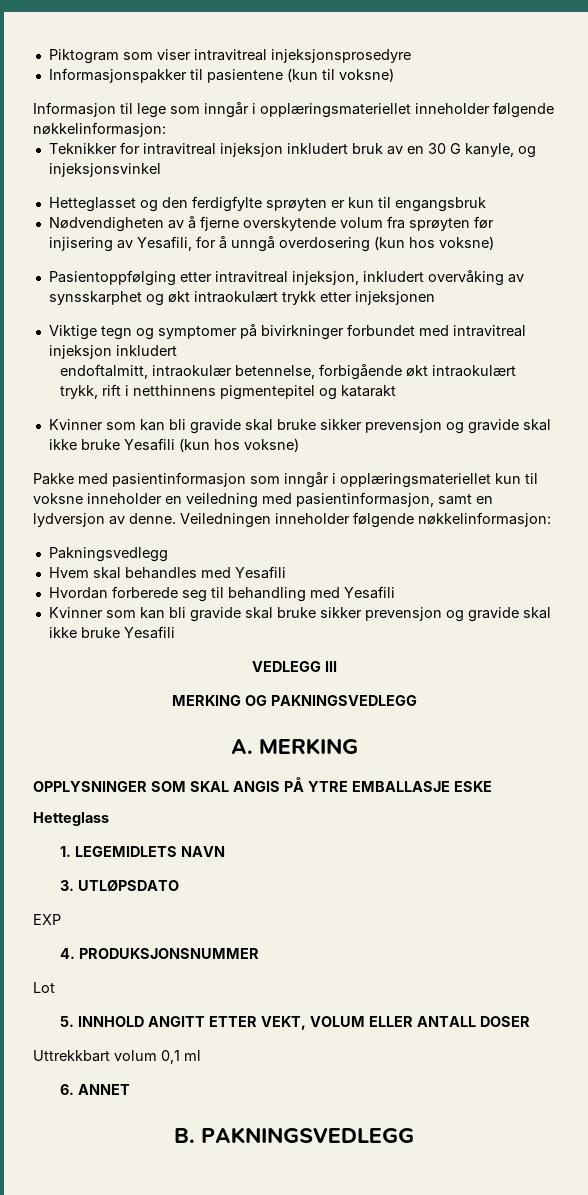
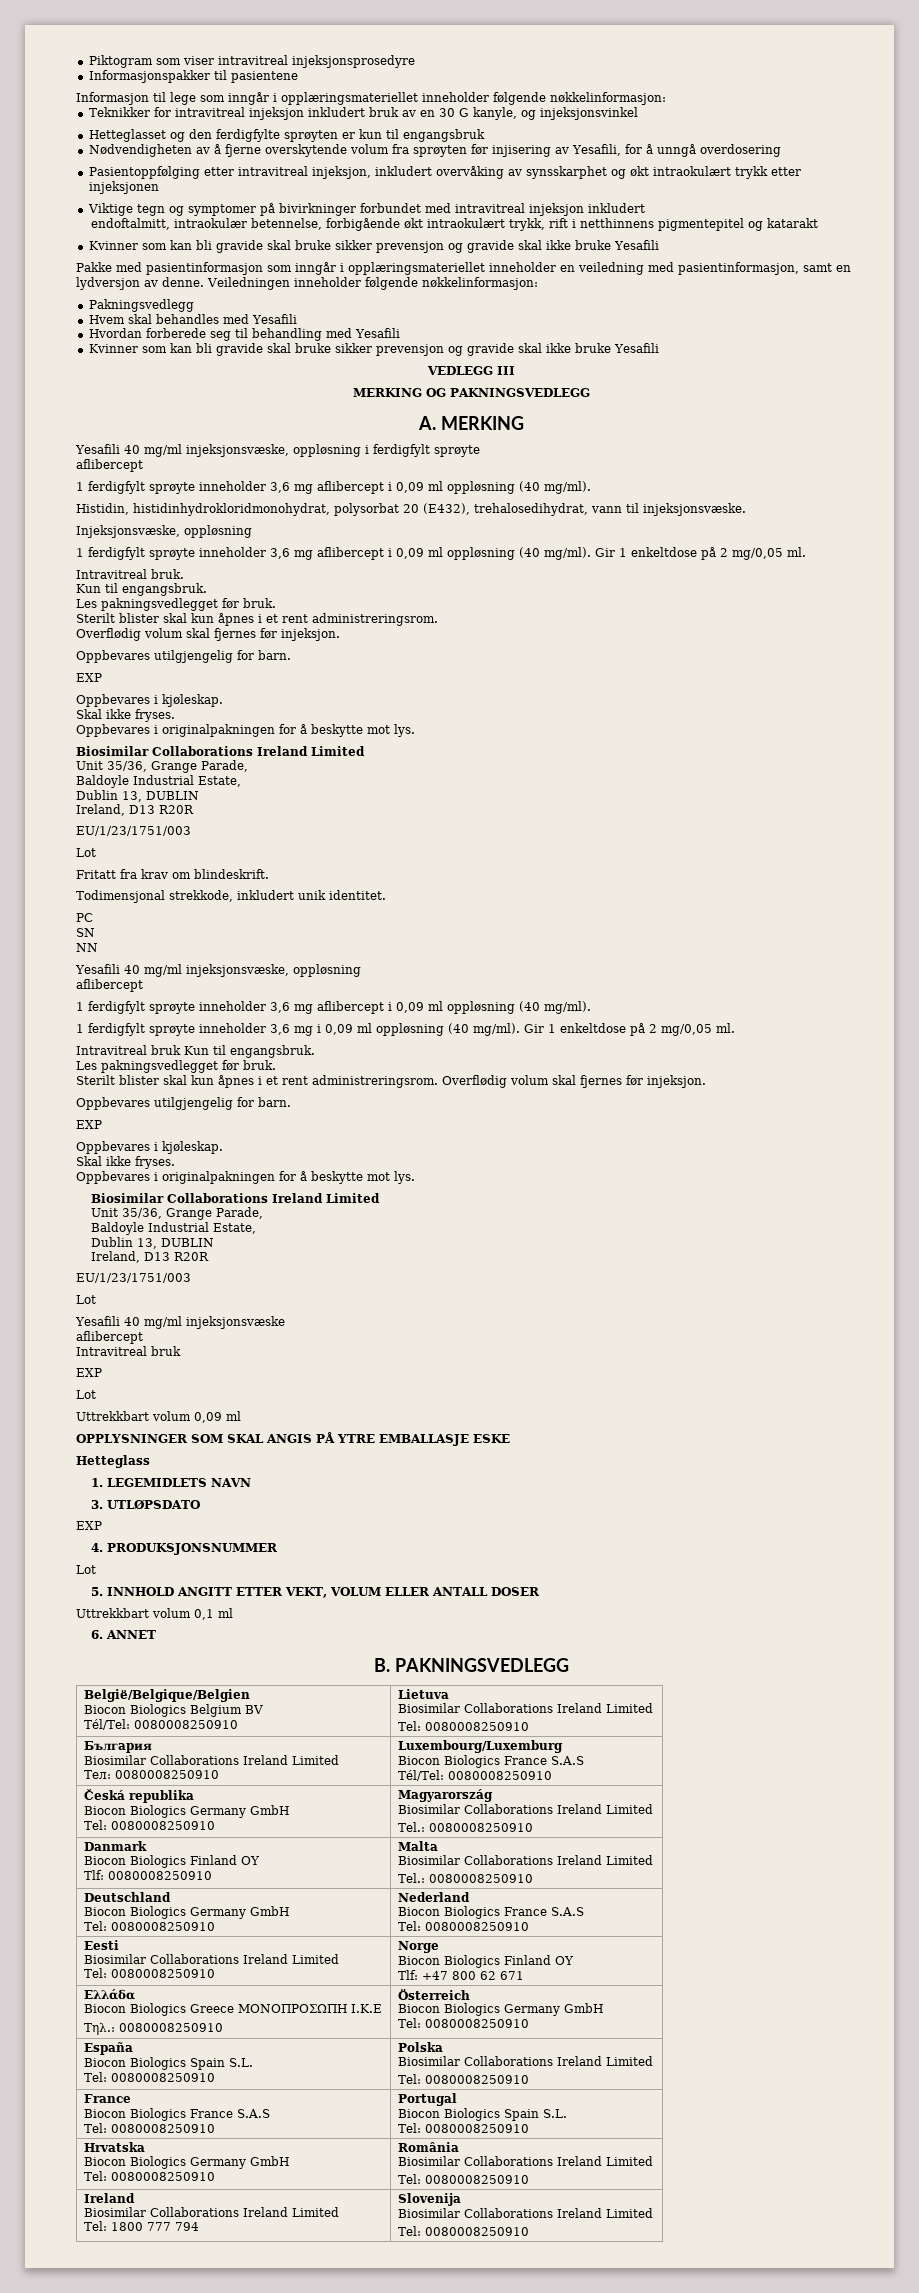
[286,68,394,82] (kun til voksne) -> (298, 77) none
[373,236,494,250] (kun hos voksne) -> (781, 150) none
[178,438,299,452] (kun hos voksne) -> (659, 245) none
[495,473,538,484] [33,493,83,504] kun til voksne -> (485, 268) none
(358, 746) none -> [75,444,480,457] [76,459,143,472] [76,481,591,494] [76,503,746,516] [76,525,252,538] [76,547,806,560] [76,569,184,579] [76,583,207,596] [76,598,276,611] [76,613,438,626] [76,628,340,641] [76,650,291,663] [76,673,102,682] [76,694,223,707] [76,709,175,722] [76,724,415,737] [76,746,365,756] [76,760,248,773] [76,775,241,788] [76,790,199,802] [76,804,194,816] [76,826,191,836] [76,848,96,857] [76,869,269,879] [76,890,386,903] [76,913,93,922] [76,928,95,937] [76,943,98,952] [75,964,361,977] [76,979,143,992] [76,1001,591,1014] [76,1023,735,1036] [76,1045,315,1058] [76,1060,276,1073] [76,1075,706,1088] [76,1097,291,1110] [76,1120,102,1129] [76,1141,223,1154] [76,1156,175,1169] [76,1171,415,1184] [91,1193,381,1203] [91,1207,264,1220] [91,1222,257,1235] [91,1237,215,1249] [91,1251,210,1263] [76,1273,191,1283] [76,1295,96,1304] [75,1316,285,1329] [76,1331,143,1344] [76,1346,181,1356] [76,1368,102,1377] [76,1390,96,1399] [76,1411,241,1423] // Yesafili 40 mg/ml injeksjonsvæske, oppløsning i ferdigfylt sprøyte // aflibercept // 1 ferdigfylt sprøyte inneholder 3,6 mg aflibercept i 0,09 ml oppløsning (40 mg/ml). // Histidin, histidinhydrokloridmonohydrat, polysorbat 20 (E432), trehalosedihydrat, vann til injeksjonsvæske. // Injeksjonsvæske, oppløsning // 1 ferdigfylt sprøyte inneholder 3,6 mg aflibercept i 0,09 ml oppløsning (40 mg/ml). Gir 1 enkeltdose på 2 mg/0,05 ml. // Intravitreal bruk. // Kun til engangsbruk. // Les pakningsvedlegget før bruk. // Sterilt blister skal kun åpnes i et rent administreringsrom. // Overflødig volum skal fjernes før injeksjon. // Oppbevares utilgjengelig for barn. // EXP // Oppbevares i kjøleskap. // Skal ikke fryses. // Oppbevares i originalpakningen for å beskytte mot lys. // Biosimilar Collaborations Ireland Limited // Unit 35/36, Grange Parade, // Baldoyle Industrial Estate, // Dublin 13, DUBLIN // Ireland, D13 R20R // EU/1/23/1751/003 // Lot // Fritatt fra krav om blindeskrift. // Todimensjonal strekkode, inkludert unik identitet. // PC // SN // NN // Yesafili 40 mg/ml injeksjonsvæske, oppløsning // aflibercept // 1 ferdigfylt sprøyte inneholder 3,6 mg aflibercept i 0,09 ml oppløsning (40 mg/ml). // 1 ferdigfylt sprøyte inneholder 3,6 mg i 0,09 ml oppløsning (40 mg/ml). Gir 1 enkeltdose på 2 mg/0,05 ml. // Intravitreal bruk Kun til engangsbruk. // Les pakningsvedlegget før bruk. // Sterilt blister skal kun åpnes i et rent administreringsrom. Overflødig volum skal fjernes før injeksjon. // Oppbevares utilgjengelig for barn. // EXP // Oppbevares i kjøleskap. // Skal ikke fryses. // Oppbevares i originalpakningen for å beskytte mot lys. // Biosimilar Collaborations Ireland Limited // Unit 35/36, Grange Parade, // Baldoyle Industrial Estate, // Dublin 13, DUBLIN // Ireland, D13 R20R // EU/1/23/1751/003 // Lot // Yesafili 40 mg/ml injeksjonsvæske // aflibercept // Intravitreal bruk // EXP // Lot // Uttrekkbart volum 0,09 ml
(414, 1135) none -> [83,1689,250,1702] [83,1704,263,1717] [83,1719,238,1730] [397,1689,449,1699] [397,1703,653,1713] [397,1721,529,1731] [83,1741,152,1753] [83,1755,339,1765] [83,1770,219,1779] [397,1740,563,1753] [397,1755,584,1768] [397,1770,552,1781] [83,1789,194,1803] [83,1805,289,1818] [83,1820,215,1830] [397,1789,493,1802] [397,1804,653,1814] [397,1822,533,1832] [83,1841,147,1851] [83,1855,260,1868] [83,1870,212,1880] [397,1841,438,1851] [397,1855,653,1865] [397,1873,533,1883] [83,1892,171,1902] [83,1906,289,1919] [83,1921,215,1931] [397,1892,470,1902] [397,1906,584,1919] [397,1921,529,1931] [83,1940,119,1950] [83,1954,339,1964] [83,1968,215,1978] [397,1941,439,1953] [397,1955,574,1968] [397,1970,524,1980] [83,1989,135,2000] [83,2003,382,2016] [83,2022,223,2035] [397,1989,470,2000] [397,2003,603,2016] [397,2018,529,2028] [83,2042,133,2055] [83,2057,253,2070] [83,2072,215,2082] [397,2042,443,2052] [397,2056,653,2066] [397,2074,529,2084] [83,2094,131,2103] [83,2108,270,2121] [83,2123,215,2133] [397,2093,457,2106] [397,2108,567,2121] [397,2123,529,2133] [83,2142,145,2152] [83,2156,289,2169] [83,2171,215,2181] [397,2142,459,2152] [397,2156,653,2166] [397,2174,529,2184] [83,2193,135,2203] [83,2207,339,2217] [83,2221,199,2231] [397,2193,461,2206] [397,2208,653,2218] [397,2226,529,2236] // België/Belgique/Belgien // Biocon Biologics Belgium BV // Tél/Tel: 0080008250910 | Lietuva // Biosimilar Collaborations Ireland Limited // Tel: 0080008250910 // България // Biosimilar Collaborations Ireland Limited // Тел: 0080008250910 | Luxembourg/Luxemburg // Biocon Biologics France S.A.S // Tél/Tel: 0080008250910 // Česká republika // Biocon Biologics Germany GmbH // Tel: 0080008250910 | Magyarország // Biosimilar Collaborations Ireland Limited // Tel.: 0080008250910 // Danmark // Biocon Biologics Finland OY // Tlf: 0080008250910 | Malta // Biosimilar Collaborations Ireland Limited // Tel.: 0080008250910 // Deutschland // Biocon Biologics Germany GmbH // Tel: 0080008250910 | Nederland // Biocon Biologics France S.A.S // Tel: 0080008250910 // Eesti // Biosimilar Collaborations Ireland Limited // Tel: 0080008250910 | Norge // Biocon Biologics Finland OY // Tlf: +47 800 62 671 // Ελλάδα // Biocon Biologics Greece ΜΟΝΟΠΡΟΣΩΠΗ Ι.Κ.Ε // Τηλ.: 0080008250910 | Österreich // Biocon Biologics Germany GmbH // Tel: 0080008250910 // España // Biocon Biologics Spain S.L. // Tel: 0080008250910 | Polska // Biosimilar Collaborations Ireland Limited // Tel: 0080008250910 // France // Biocon Biologics France S.A.S // Tel: 0080008250910 | Portugal // Biocon Biologics Spain S.L. // Tel: 0080008250910 // Hrvatska // Biocon Biologics Germany GmbH // Tel: 0080008250910 | România // Biosimilar Collaborations Ireland Limited // Tel: 0080008250910 // Ireland // Biosimilar Collaborations Ireland Limited // Tel: 1800 777 794 | Slovenija // Biosimilar Collaborations Ireland Limited // Tel: 0080008250910

